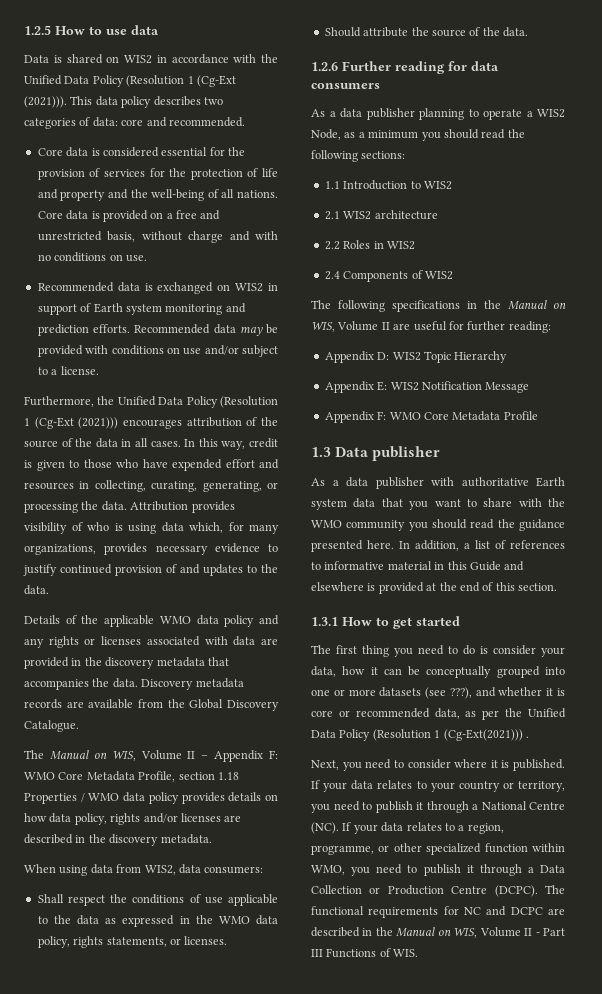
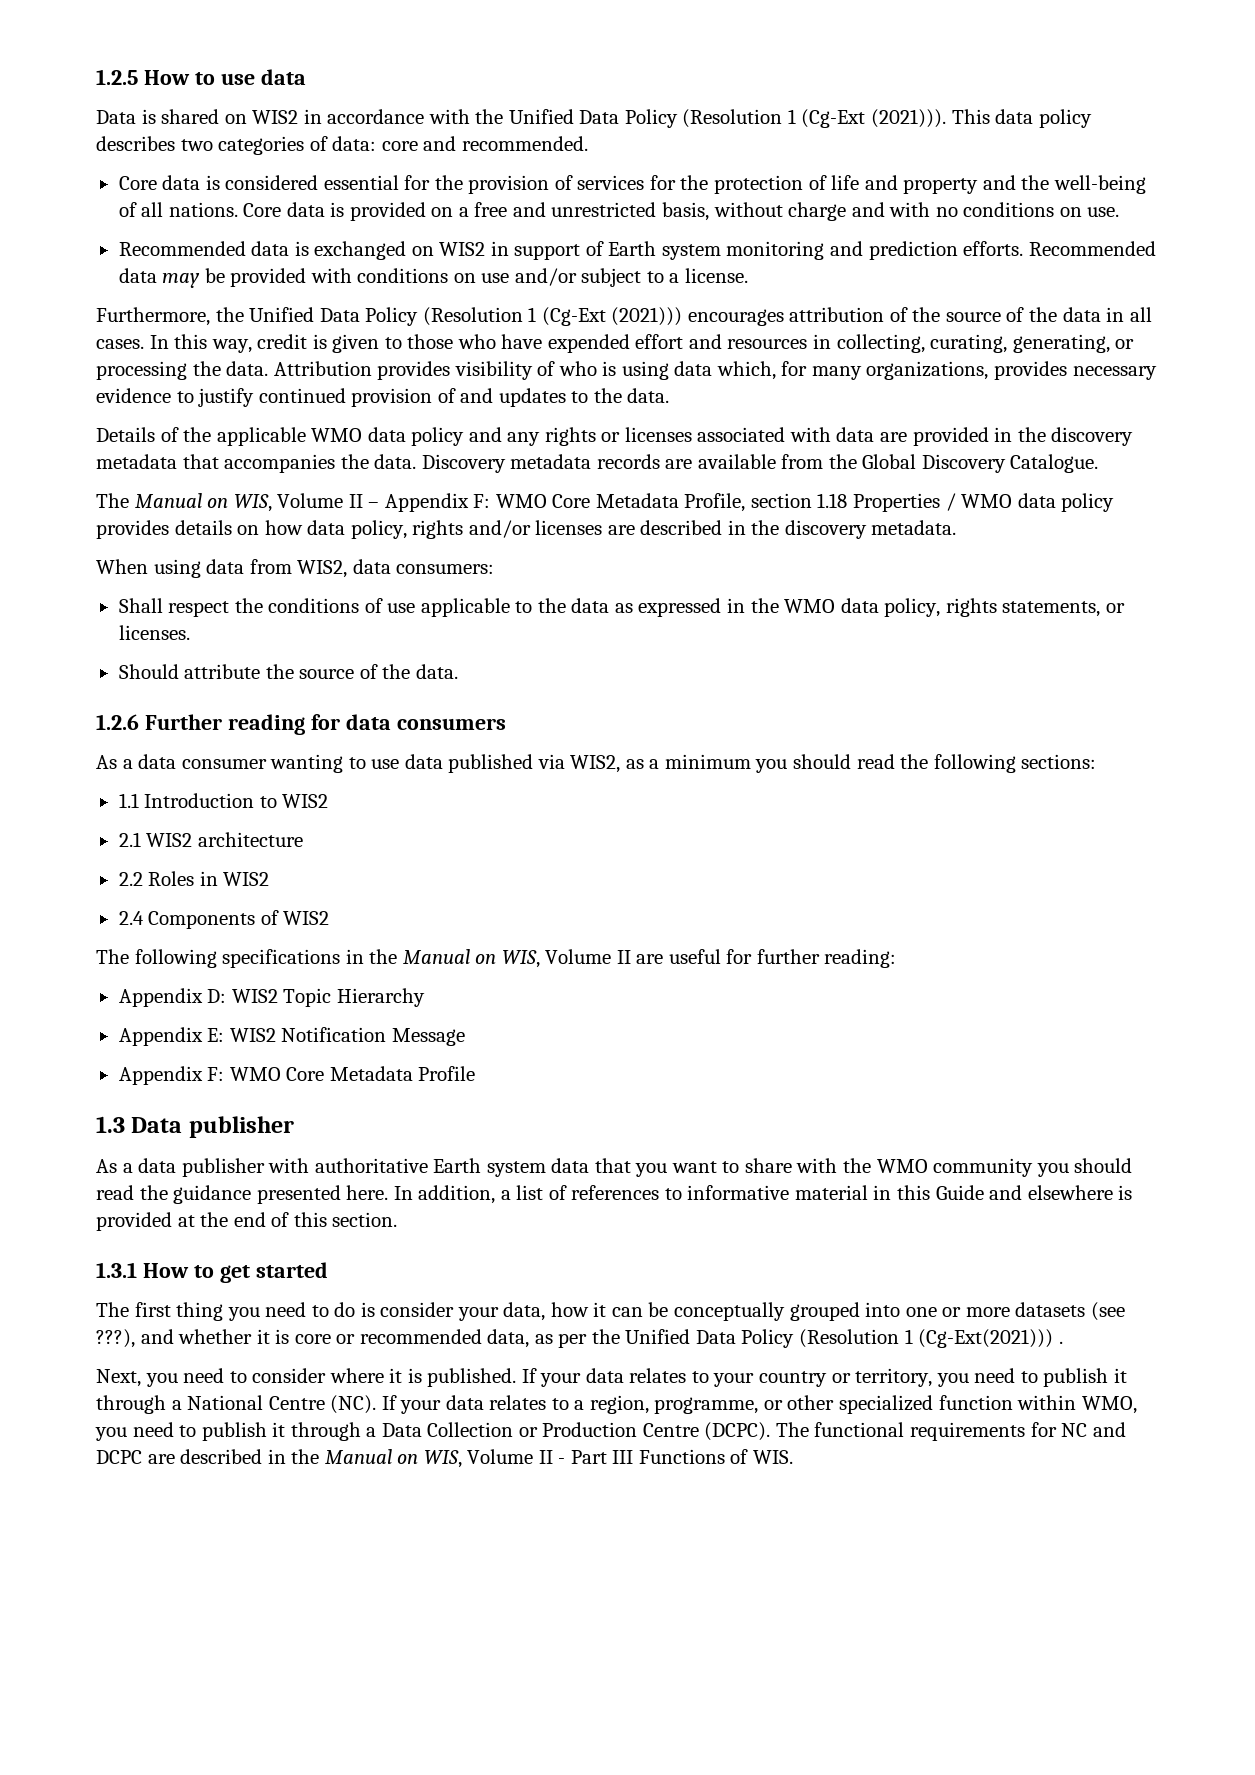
[366,108,565,120] [311,129,341,140] publisher planning to operate a WIS2 Node, -> [181,754,621,773] consumer wanting to use data published via WIS2,

